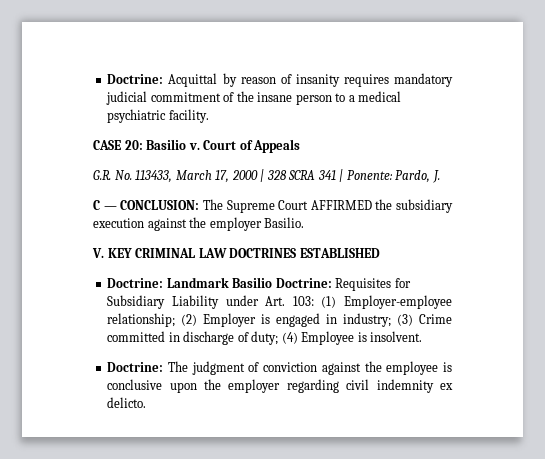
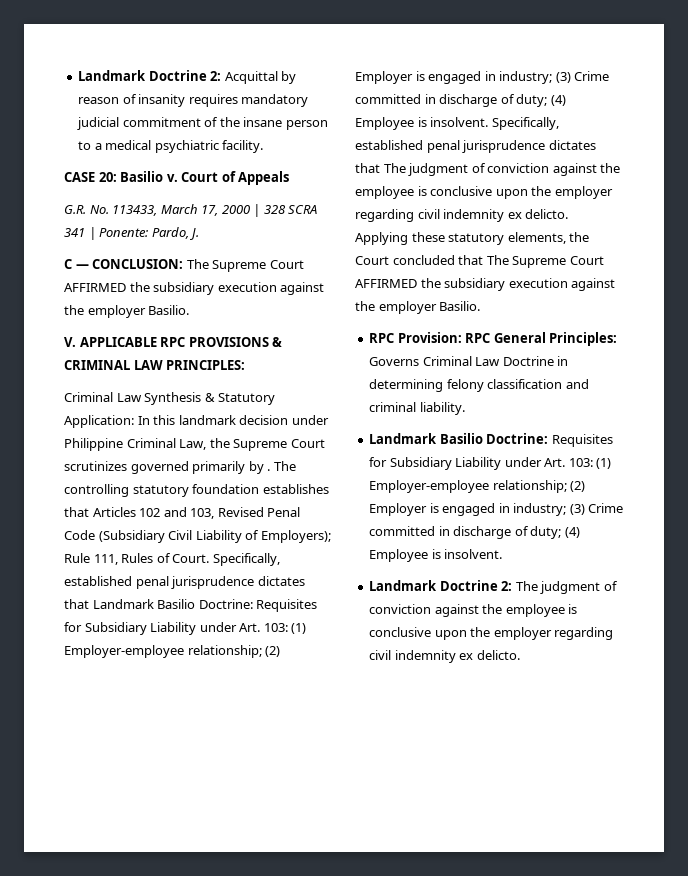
[107,74,164,84] Doctrine: -> [78,70,222,81] Landmark Doctrine 2:
[107,248,380,258] [107,278,164,288] KEY CRIMINAL LAW DOCTRINES ESTABLISHED // Doctrine: -> [79,337,283,347] [64,360,246,370] [64,392,276,405] [64,415,329,428] [64,438,325,451] [64,461,296,474] [64,484,329,497] [64,507,301,519] [64,530,331,543] [64,553,280,566] [64,576,305,589] [64,599,318,612] [64,622,307,635] [64,645,281,658] [355,71,610,84] [355,94,566,107] [355,117,559,130] [355,140,596,153] [355,163,621,176] [355,186,613,199] [355,209,569,222] [355,232,590,245] [355,255,604,268] [355,278,616,291] [355,301,481,314] [369,332,618,346] [369,356,569,366] [369,379,589,392] [369,402,465,415] APPLICABLE RPC PROVISIONS & CRIMINAL LAW PRINCIPLES: // Criminal Law Synthesis & Statutory Application: In this landmark decision under Philippine Criminal Law, the Supreme Court scrutinizes governed primarily by . The controlling statutory foundation establishes that Articles 102 and 103, Revised Penal Code (Subsidiary Civil Liability of Employers); Rule 111, Rules of Court. Specifically, established penal jurisprudence dictates that Landmark Basilio Doctrine: Requisites for Subsidiary Liability under Art. 103: (1) Employer-employee relationship; (2) Employer is engaged in industry; (3) Crime committed in discharge of duty; (4) Employee is insolvent. Specifically, established penal jurisprudence dictates that The judgment of conviction against the employee is conclusive upon the employer regarding civil indemnity ex delicto. Applying these statutory elements, the Court concluded that The Supreme Court AFFIRMED the subsidiary execution against the employer Basilio. // RPC Provision: RPC General Principles: Governs Criminal Law Doctrine in determining felony classification and criminal liability. //
[107,362,164,372] Doctrine: -> [369,580,513,591] Landmark Doctrine 2:

